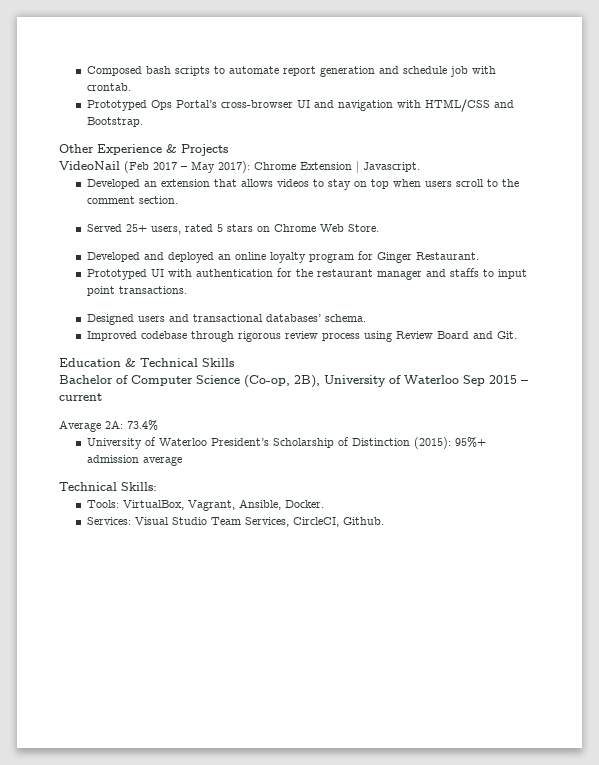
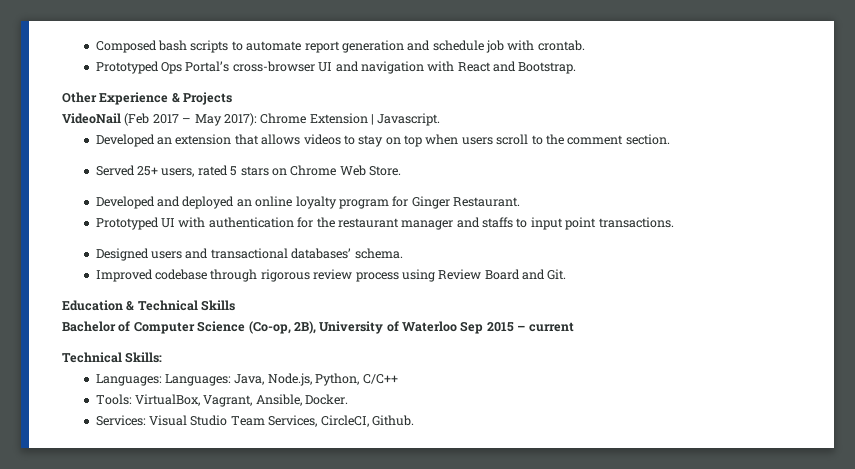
[424,99,490,112] HTML/CSS -> [457,62,491,72] React
[59,420,158,432] [86,437,486,449] [86,455,182,466] [59,482,157,491] Average 2A: 73.4% // University of Waterloo President’s Scholarship of Distinction (2015): 95%+ admission average // Technical Skills: -> [62,352,163,363] [95,373,398,386] Technical Skills: // Languages: Languages: Java, Node.js, Python, C/C++

